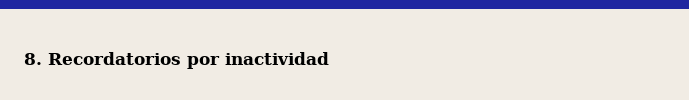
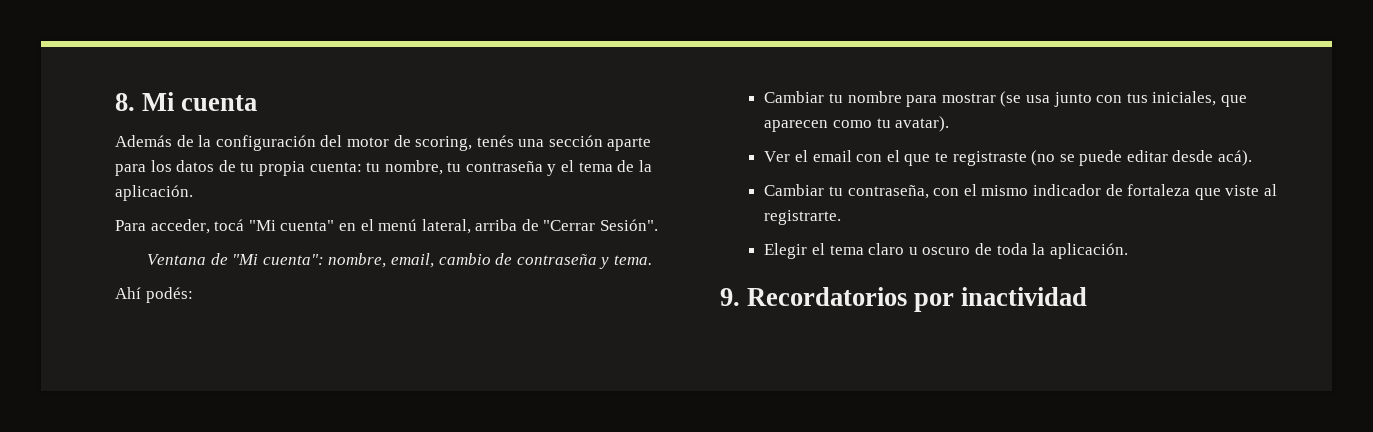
(42, 59) none -> [142,92,258,111] [115,135,652,151] [115,160,652,176] [115,185,193,201] [115,219,659,234] [147,253,652,269] [115,287,193,303] [764,91,1247,107] [764,116,950,132] [764,150,1253,166] [764,184,1277,200] [764,210,842,225] [764,243,1128,259] [720,288,740,306] Mi cuenta // Además de la configuración del motor de scoring, tenés una sección aparte para los datos de tu propia cuenta: tu nombre, tu contraseña y el tema de la aplicación. // Para acceder, tocá "Mi cuenta" en el menú lateral, arriba de "Cerrar Sesión". // Ventana de "Mi cuenta": nombre, email, cambio de contraseña y tema. // Ahí podés: // Cambiar tu nombre para mostrar (se usa junto con tus iniciales, que aparecen como tu avatar). // Ver el email con el que te registraste (no se puede editar desde acá). // Cambiar tu contraseña, con el mismo indicador de fortaleza que viste al registrarte. // Elegir el tema claro u oscuro de toda la aplicación. // 9.

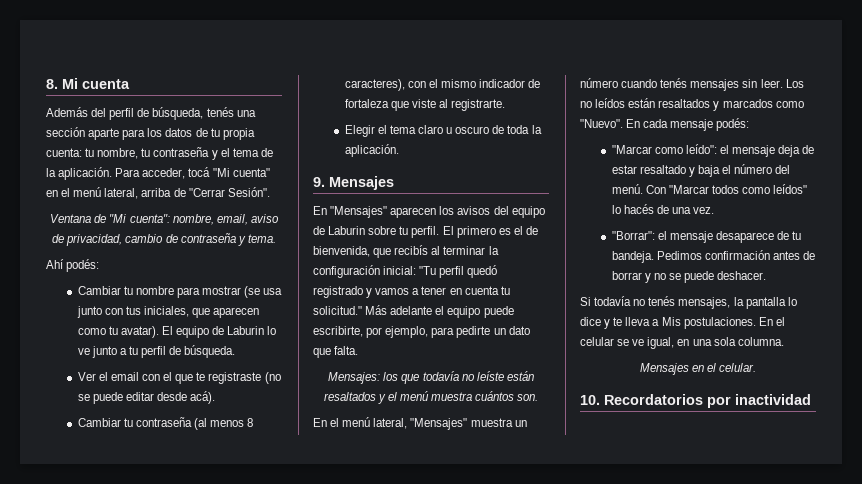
[176,135,473,151] de la configuración del motor de scoring, -> [91,107,204,120] del perfil de búsqueda,
(193, 193) // -> (113, 173) none
(434, 260) none -> [250,214,279,223] [52,234,123,246] aviso de privacidad,
(950, 124) none -> [162,326,277,338] [77,345,236,358] El equipo de Laburin lo ve junto a tu perfil de búsqueda.
[847,185,929,199] contraseña, -> [135,417,254,430] [344,79,405,91] contraseña (al menos 8 caracteres),
(740, 297) none -> [329,176,394,190] [313,206,545,218] [313,226,538,238] [313,245,499,258] [313,265,498,278] [313,286,510,298] [313,305,514,318] [313,326,530,338] [313,346,359,358] [328,371,534,384] [323,391,539,404] [313,417,527,430] [580,78,804,91] [580,98,804,111] [580,118,750,131] [611,144,815,157] [611,164,791,177] [611,184,808,194] [611,204,715,214] [611,231,802,243] [611,250,816,263] [611,271,767,283] [580,296,797,309] [580,317,785,329] [580,337,784,349] [639,363,757,375] [580,395,600,405] Mensajes // En "Mensajes" aparecen los avisos del equipo de Laburin sobre tu perfil. El primero es el de bienvenida, que recibís al terminar la configuración inicial: "Tu perfil quedó registrado y vamos a tener en cuenta tu solicitud." Más adelante el equipo puede escribirte, por ejemplo, para pedirte un dato que falta. // Mensajes: los que todavía no leíste están resaltados y el menú muestra cuántos son. // En el menú lateral, "Mensajes" muestra un número cuando tenés mensajes sin leer. Los no leídos están resaltados y marcados como "Nuevo". En cada mensaje podés: // "Marcar como leído": el mensaje deja de estar resaltado y baja el número del menú. Con "Marcar todos como leídos" lo hacés de una vez. // "Borrar": el mensaje desaparece de tu bandeja. Pedimos confirmación antes de borrar y no se puede deshacer. // Si todavía no tenés mensajes, la pantalla lo dice y te lleva a Mis postulaciones. En el celular se ve igual, en una sola columna. // Mensajes en el celular. // 10.

